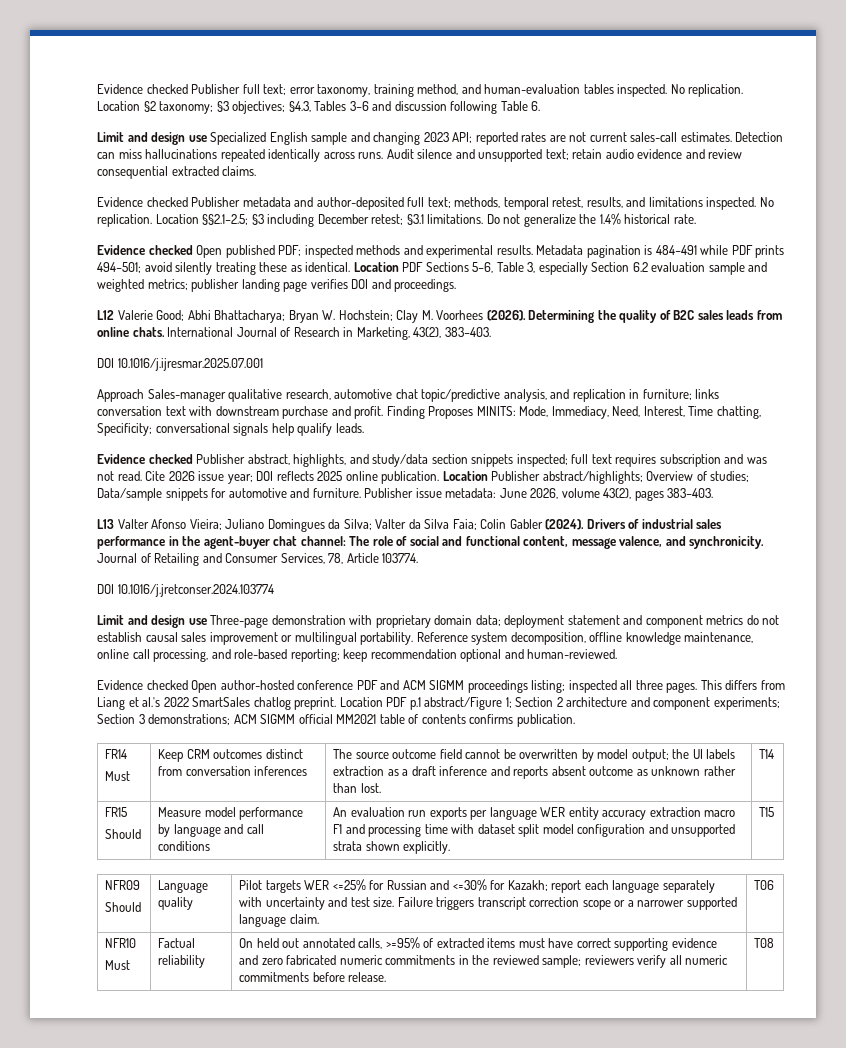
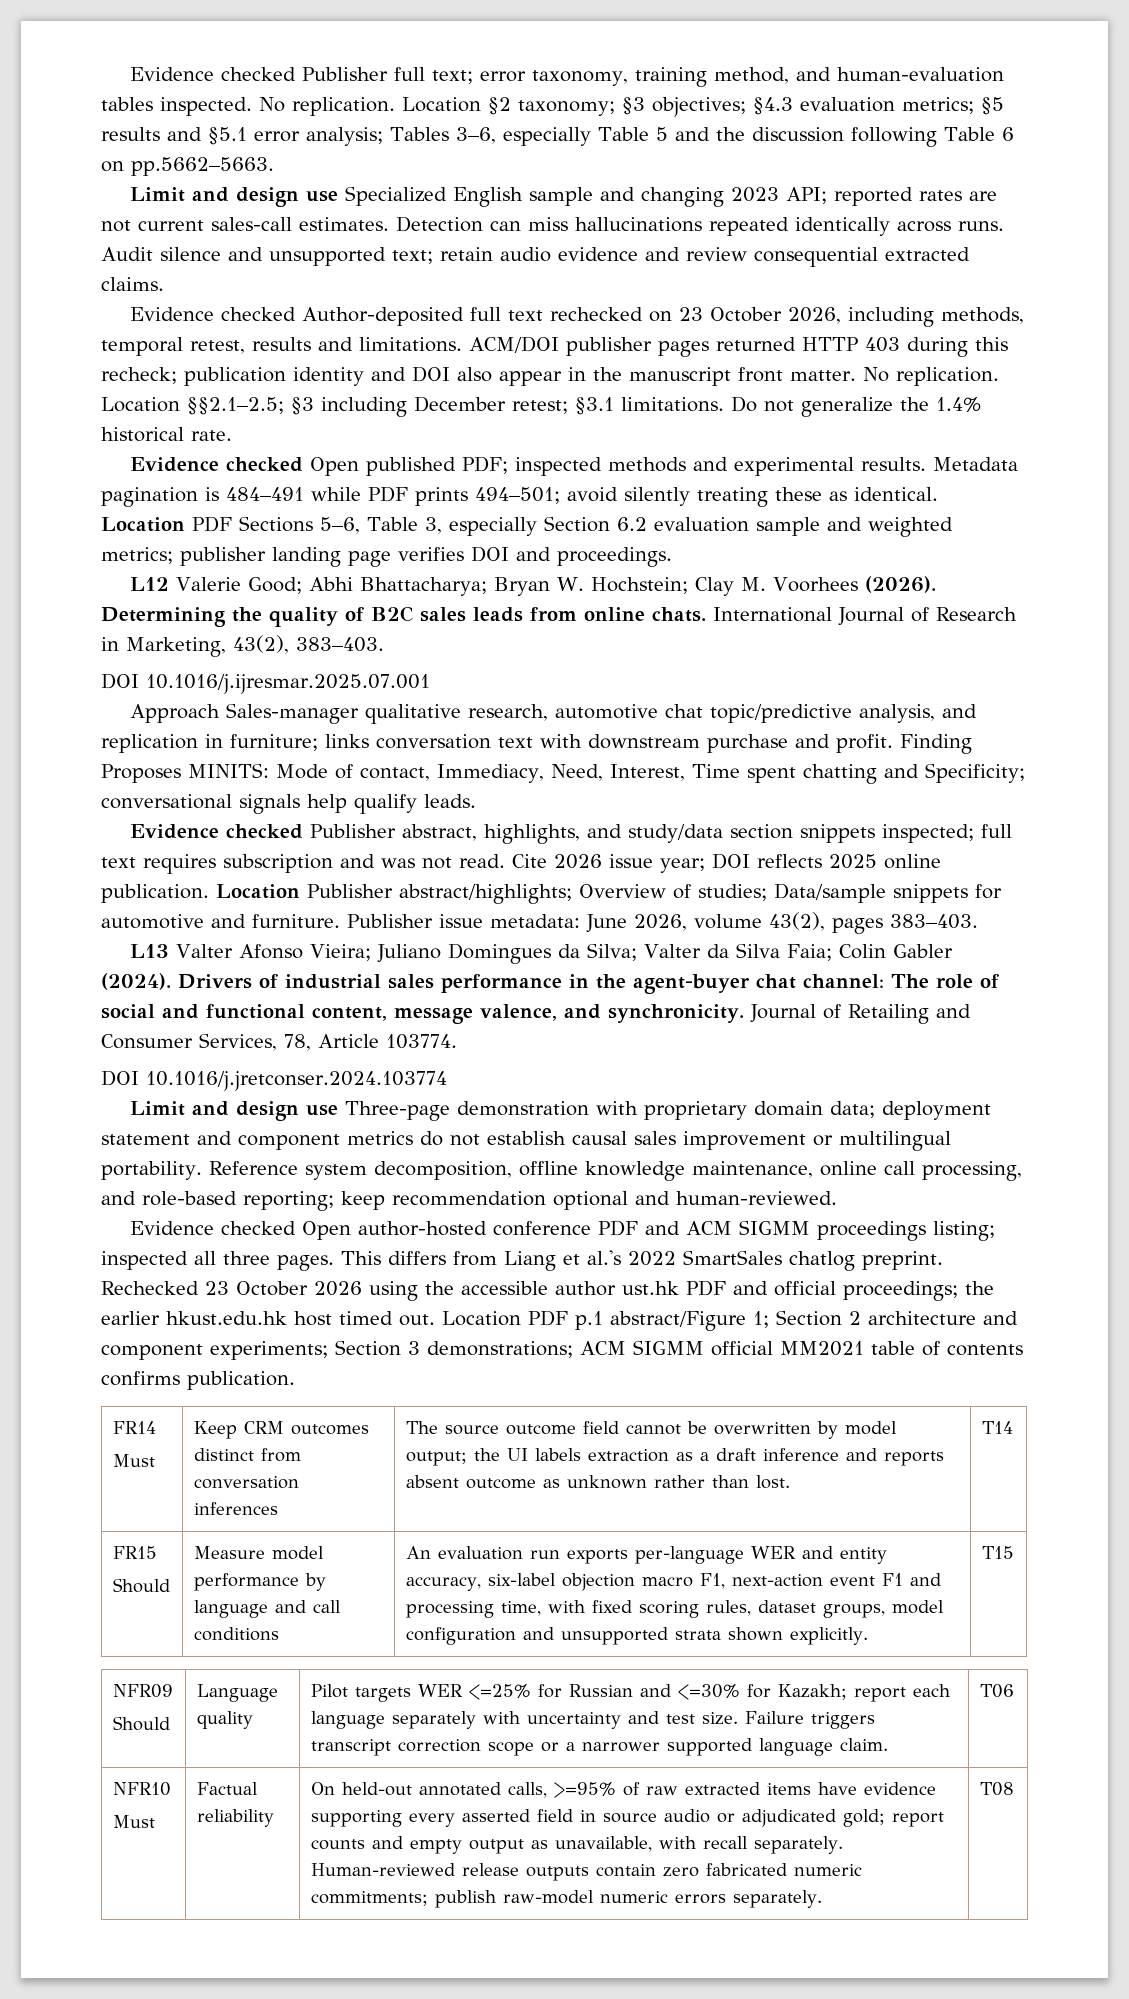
[288,101,541,114] §4.3, Tables 3–6 and discussion following Table 6. -> [753,97,1004,115] [101,127,1014,147] [101,157,274,176] §4.3 evaluation metrics; §5 results and §5.1 error analysis; Tables 3–6, especially Table 5 and the discussion following Table 6 on pp.5662–5663.
[191,197,757,210] Publisher metadata and author-deposited full text; methods, temporal retest, results, and limitations inspected. -> [301,307,1024,327] [101,336,1008,357] [101,366,856,386] Author-deposited full text rechecked on 23 October 2026, including methods, temporal retest, results and limitations. ACM/DOI publisher pages returned HTTP 403 during this recheck; publication identity and DOI also appear in the manuscript front matter.
[519,406,549,417] Mode, -> [276,764,430,781] Mode of contact,
[716,406,761,419] chatting, -> [746,764,919,784] spent chatting and
(337, 703) none -> [101,1280,994,1301] [101,1311,435,1326] Rechecked 23 October 2026 using the accessible author ust.hk PDF and official proceedings; the earlier hkust.edu.hk host timed out.
[470,807,736,820] [333,824,540,837] per language WER entity accuracy extraction macro F1 and processing time with dataset split -> [634,1546,887,1564] [405,1573,941,1591] [405,1600,885,1618] per-language WER and entity accuracy, six-label objection macro F1, next-action event F1 and processing time, with fixed scoring rules, dataset groups,
[256,938,300,948] held out -> [341,1782,412,1796] held-out
(434, 943) none -> [645,1786,678,1795] raw
[518,938,717,951] [239,955,729,968] [239,972,387,982] must have correct supporting evidence and zero fabricated numeric commitments in the reviewed sample; reviewers verify all numeric commitments before release. -> [817,1782,936,1795] [310,1809,944,1827] [310,1836,843,1854] [310,1863,862,1881] [310,1890,822,1908] have evidence supporting every asserted field in source audio or adjudicated gold; report counts and empty output as unavailable, with recall separately. Human-reviewed release outputs contain zero fabricated numeric commitments; publish raw-model numeric errors separately.

